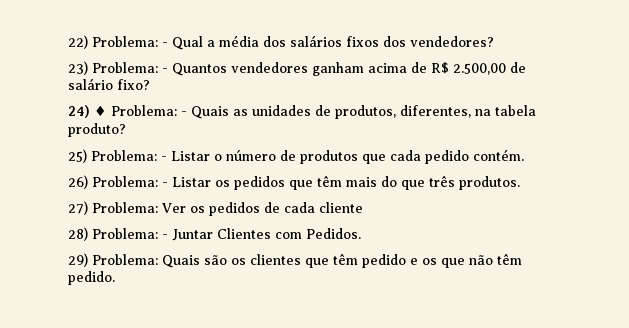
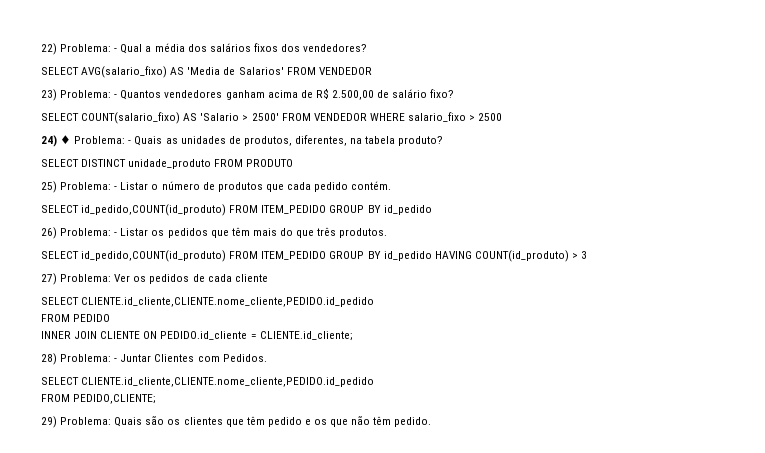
(494, 41) none -> [41,66,372,78] // SELECT AVG(salario_fixo) AS 'Media de Salarios' FROM VENDEDOR
(150, 84) none -> [41,112,503,124] // SELECT COUNT(salario_fixo) AS 'Salario > 2500' FROM VENDEDOR WHERE salario_fixo > 2500
(126, 130) none -> [41,159,294,169] // SELECT DISTINCT unidade_produto FROM PRODUTO
(524, 155) none -> [41,204,432,216] // SELECT id_pedido,COUNT(id_produto) FROM ITEM_PEDIDO GROUP BY id_pedido
(520, 183) none -> [41,250,588,262] // SELECT id_pedido,COUNT(id_produto) FROM ITEM_PEDIDO GROUP BY id_pedido HAVING COUNT(id_produto) > 3
(363, 207) none -> [41,297,375,307] [41,314,111,322] [41,331,353,341] // SELECT CLIENTE.id_cliente,CLIENTE.nome_cliente,PEDIDO.id_pedido // FROM PEDIDO // INNER JOIN CLIENTE ON PEDIDO.id_cliente = CLIENTE.id_cliente;
(361, 233) none -> [41,377,375,387] [41,394,157,404] // SELECT CLIENTE.id_cliente,CLIENTE.nome_cliente,PEDIDO.id_pedido // FROM PEDIDO,CLIENTE;

